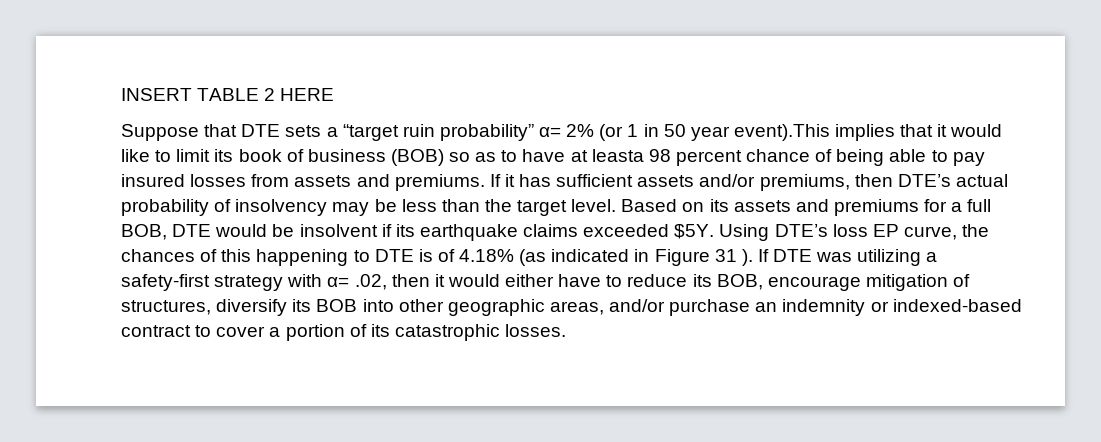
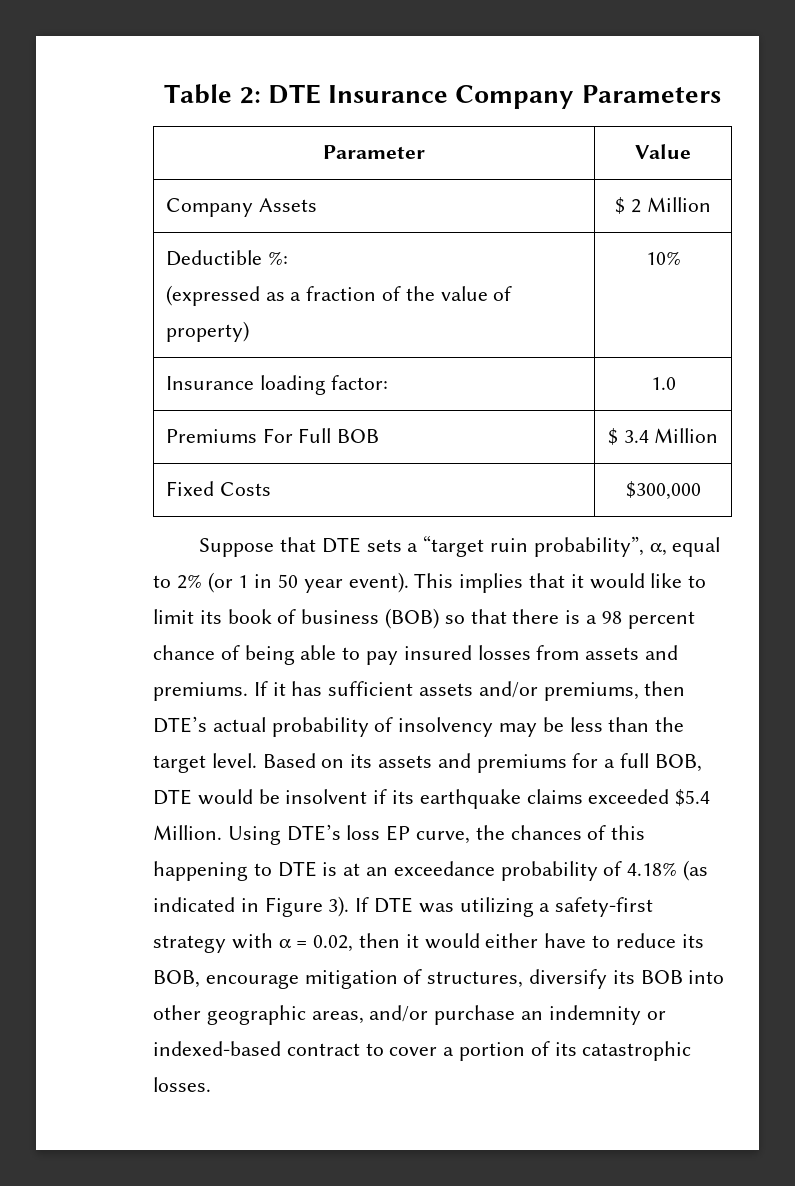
[121,88,335,101] INSERT TABLE 2 HERE -> [164,84,721,109] [323,145,425,159] [635,144,691,159] [165,198,317,217] [615,197,711,214] [165,250,288,266] [165,285,513,306] [165,321,249,342] [645,251,681,265] [165,375,389,395] [650,377,676,390] [165,428,380,443] [607,428,719,445] [165,481,271,496] [625,481,701,500] Table 2: DTE Insurance Company Parameters // Parameter | Value // Company Assets | $ 2 Million // Deductible %: // (expressed as a fraction of the value of property) | 10% // Insurance loading factor: | 1.0 // Premiums For Full BOB | $ 3.4 Million // Fixed Costs | $300,000
[439,124,562,141] probability” α= -> [533,536,721,557] [153,575,171,588] probability”, α, equal to
[733,124,830,141] event).This -> [348,572,454,593] event). This
[475,149,644,162] as to have at leasta -> [470,609,598,624] that there is a
[674,224,715,239] $5Y. -> [675,789,711,806] [153,825,222,840] $5.4 Million.
(433, 255) none -> [343,861,598,881] at an exceedance probability
[714,249,753,266] 31 ). -> [328,896,350,917] 3).
[327,274,387,290] α= .02, -> [278,935,354,952] α = 0.02,

